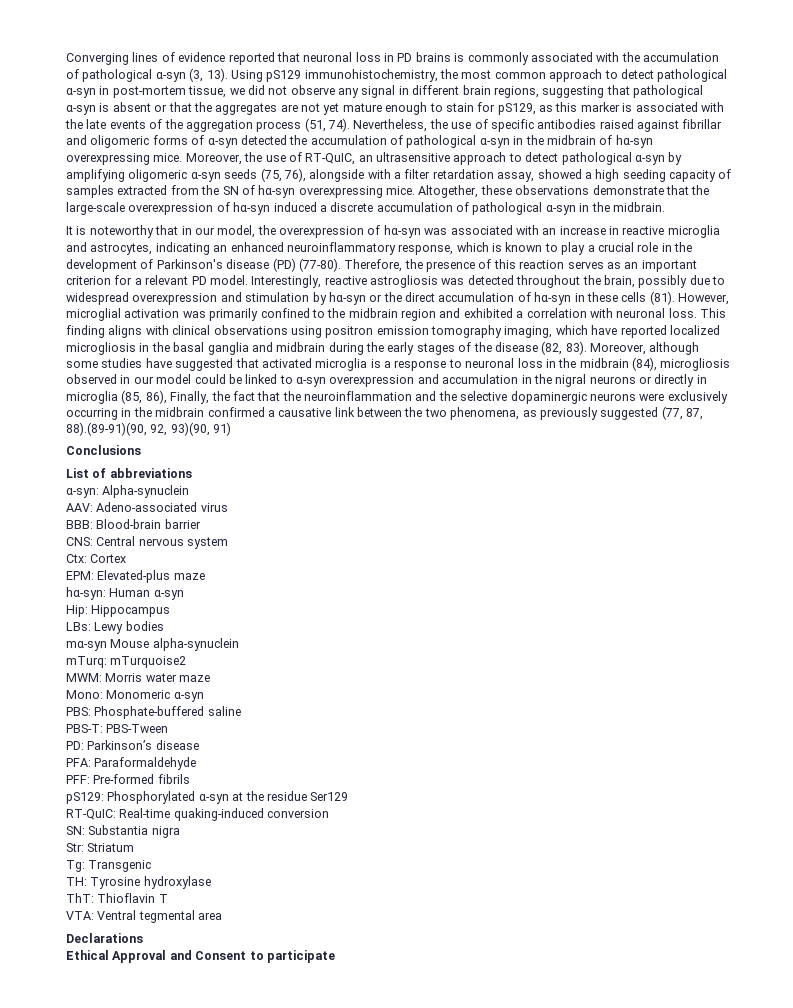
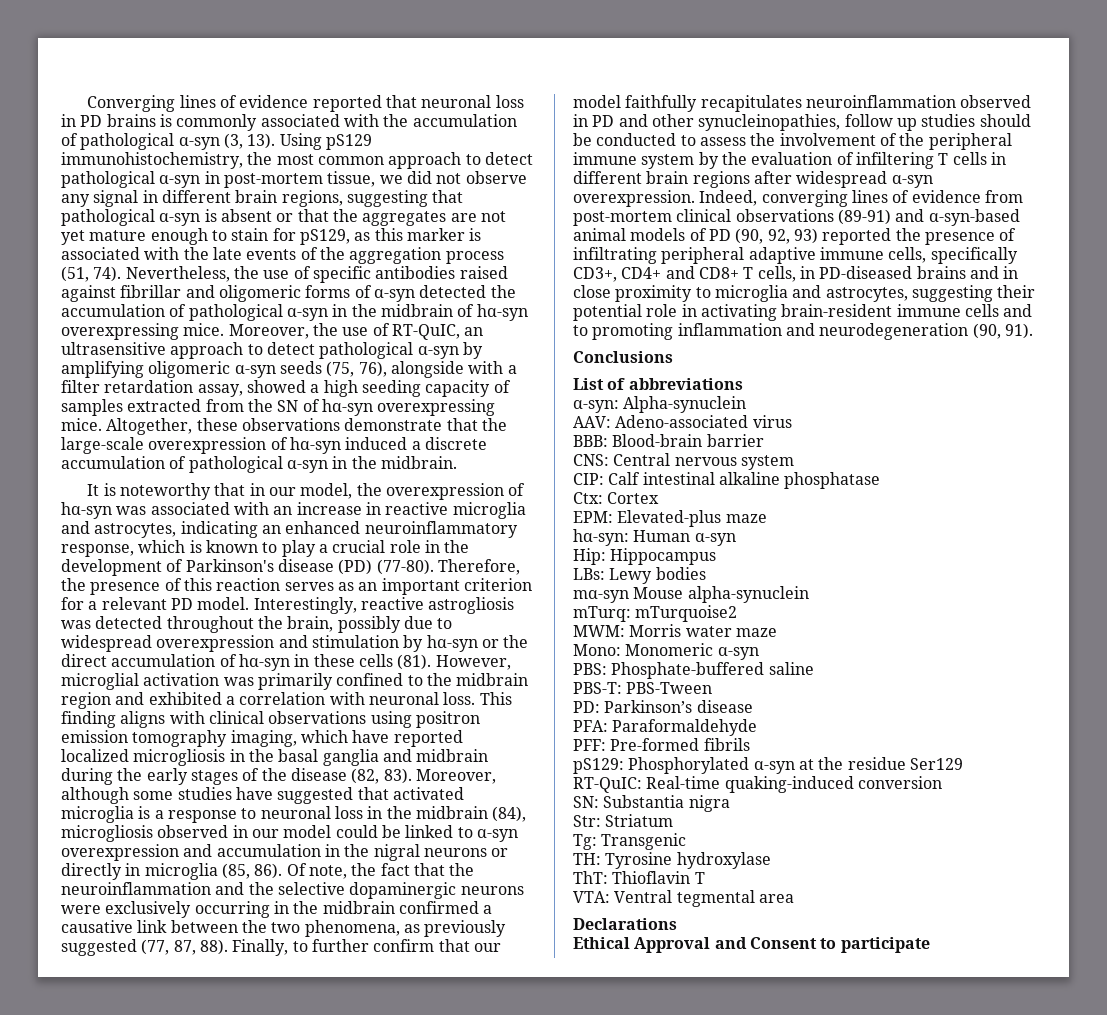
[145,390,210,404] 86), Finally, -> [254,863,347,879] 86). Of note,
[66,422,232,436] 88).(89-91)(90, 92, 93)(90, 91) -> [199,939,501,956] [573,95,1032,112] [573,114,1031,131] [573,133,1012,150] [573,152,1006,169] [573,171,933,188] [573,190,1023,207] [573,209,1020,226] [573,228,1017,245] [573,247,1018,264] [573,266,1019,282] [573,285,1036,302] [573,304,1033,321] [573,323,1033,340] 88). Finally, to further confirm that our model faithfully recapitulates neuroinflammation observed in PD and other synucleinopathies, follow up studies should be conducted to assess the involvement of the peripheral immune system by the evaluation of infiltering T cells in different brain regions after widespread α-syn overexpression. Indeed, converging lines of evidence from post-mortem clinical observations (89-91) and α-syn-based animal models of PD (90, 92, 93) reported the presence of infiltrating peripheral adaptive immune cells, specifically CD3+, CD4+ and CD8+ T cells, in PD-diseased brains and in close proximity to microglia and astrocytes, suggesting their potential role in activating brain-resident immune cells and to promoting inflammation and neurodegeneration (90, 91).
(229, 543) none -> [573,472,881,489] // CIP: Calf intestinal alkaline phosphatase

